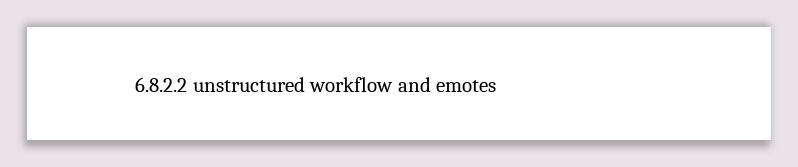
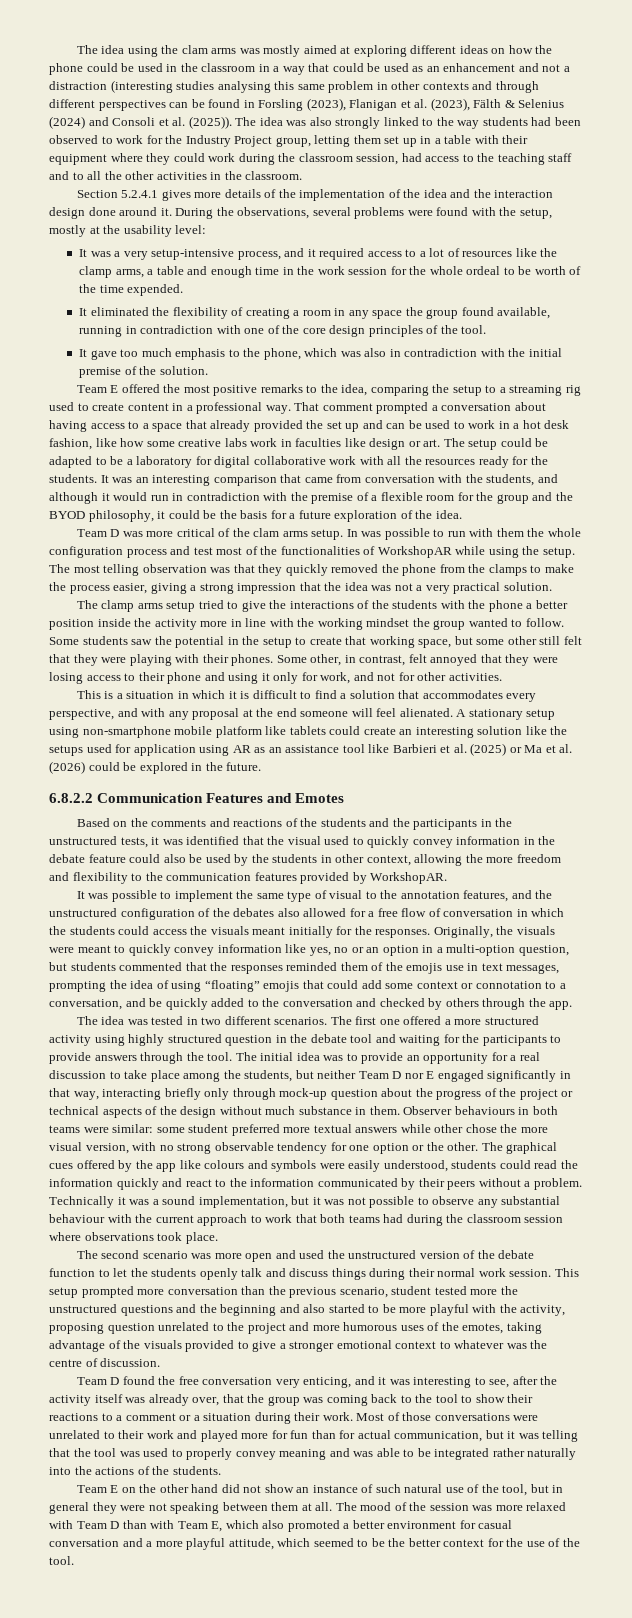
[135,77,497,92] 6.8.2.2 unstructured workflow and emotes -> [76,45,553,57] [49,63,570,75] [49,80,539,93] [49,98,565,111] [49,116,581,129] [49,135,529,147] [49,153,573,165] [49,171,303,180] [76,189,554,201] [49,207,552,219] [49,225,207,237] [78,248,558,260] [78,266,582,278] [78,284,184,296] [78,307,551,319] [78,325,487,337] [78,348,562,360] [78,366,208,378] [76,384,581,396] [49,402,546,414] [49,420,570,432] [49,438,549,450] [49,456,548,468] [49,474,558,486] [49,492,573,504] [49,510,462,522] [76,528,581,540] [49,546,575,558] [49,564,574,576] [49,582,552,594] [76,600,568,612] [49,618,564,630] [49,636,582,648] [49,654,558,666] [49,672,502,684] [76,690,537,702] [49,708,556,720] [49,726,568,738] [49,743,573,756] [49,761,262,774] [49,793,345,803] [76,818,513,830] [49,836,556,848] [49,854,561,866] [49,872,448,884] [76,890,553,902] [49,908,565,920] [49,926,555,938] [49,944,569,956] [49,962,560,974] [49,980,566,992] [49,998,573,1010] [76,1016,539,1025] [49,1034,562,1046] [49,1052,540,1064] [49,1070,571,1082] [49,1088,574,1100] [49,1106,558,1118] [49,1124,548,1136] [49,1142,558,1154] [49,1160,578,1172] [49,1178,582,1190] [49,1196,561,1208] [49,1214,564,1226] [49,1232,218,1244] [76,1250,535,1262] [49,1268,579,1280] [49,1286,518,1298] [49,1304,566,1316] [49,1322,542,1334] [49,1340,548,1352] [49,1358,161,1367] [76,1376,558,1388] [49,1394,534,1406] [49,1412,539,1424] [49,1430,579,1442] [49,1448,577,1460] [49,1466,221,1475] [76,1484,564,1496] [49,1502,567,1514] [49,1520,513,1532] [49,1538,580,1550] [49,1556,74,1565] The idea using the clam arms was mostly aimed at exploring different ideas on how the phone could be used in the classroom in a way that could be used as an enhancement and not a distraction (interesting studies analysing this same problem in other contexts and through different perspectives can be found in Forsling (2023), Flanigan et al. (2023), Fälth & Selenius (2024) and Consoli et al. (2025)). The idea was also strongly linked to the way students had been observed to work for the Industry Project group, letting them set up in a table with their equipment where they could work during the classroom session, had access to the teaching staff and to all the other activities in the classroom. // Section 5.2.4.1 gives more details of the implementation of the idea and the interaction design done around it. During the observations, several problems were found with the setup, mostly at the usability level: // It was a very setup-intensive process, and it required access to a lot of resources like the clamp arms, a table and enough time in the work session for the whole ordeal to be worth of the time expended. // It eliminated the flexibility of creating a room in any space the group found available, running in contradiction with one of the core design principles of the tool. // It gave too much emphasis to the phone, which was also in contradiction with the initial premise of the solution. // Team E offered the most positive remarks to the idea, comparing the setup to a streaming rig used to create content in a professional way. That comment prompted a conversation about having access to a space that already provided the set up and can be used to work in a hot desk fashion, like how some creative labs work in faculties like design or art. The setup could be adapted to be a laboratory for digital collaborative work with all the resources ready for the students. It was an interesting comparison that came from conversation with the students, and although it would run in contradiction with the premise of a flexible room for the group and the BYOD philosophy, it could be the basis for a future exploration of the idea. // Team D was more critical of the clam arms setup. In was possible to run with them the whole configuration process and test most of the functionalities of WorkshopAR while using the setup. The most telling observation was that they quickly removed the phone from the clamps to make the process easier, giving a strong impression that the idea was not a very practical solution. // The clamp arms setup tried to give the interactions of the students with the phone a better position inside the activity more in line with the working mindset the group wanted to follow. Some students saw the potential in the setup to create that working space, but some other still felt that they were playing with their phones. Some other, in contrast, felt annoyed that they were losing access to their phone and using it only for work, and not for other activities. // This is a situation in which it is difficult to find a solution that accommodates every perspective, and with any proposal at the end someone will feel alienated. A stationary setup using non-smartphone mobile platform like tablets could create an interesting solution like the setups used for application using AR as an assistance tool like Barbieri et al. (2025) or Ma et al. (2026) could be explored in the future. // 6.8.2.2 Communication Features and Emotes // Based on the comments and reactions of the students and the participants in the unstructured tests, it was identified that the visual used to quickly convey information in the debate feature could also be used by the students in other context, allowing the more freedom and flexibility to the communication features provided by WorkshopAR. // It was possible to implement the same type of visual to the annotation features, and the unstructured configuration of the debates also allowed for a free flow of conversation in which the students could access the visuals meant initially for the responses. Originally, the visuals were meant to quickly convey information like yes, no or an option in a multi-option question, but students commented that the responses reminded them of the emojis use in text messages, prompting the idea of using “floating” emojis that could add some context or connotation to a conversation, and be quickly added to the conversation and checked by others through the app. // The idea was tested in two different scenarios. The first one offered a more structured activity using highly structured question in the debate tool and waiting for the participants to provide answers through the tool. The initial idea was to provide an opportunity for a real discussion to take place among the students, but neither Team D nor E engaged significantly in that way, interacting briefly only through mock-up question about the progress of the project or technical aspects of the design without much substance in them. Observer behaviours in both teams were similar: some student preferred more textual answers while other chose the more visual version, with no strong observable tendency for one option or the other. The graphical cues offered by the app like colours and symbols were easily understood, students could read the information quickly and react to the information communicated by their peers without a problem. Technically it was a sound implementation, but it was not possible to observe any substantial behaviour with the current approach to work that both teams had during the classroom session where observations took place. // The second scenario was more open and used the unstructured version of the debate function to let the students openly talk and discuss things during their normal work session. This setup prompted more conversation than the previous scenario, student tested more the unstructured questions and the beginning and also started to be more playful with the activity, proposing question unrelated to the project and more humorous uses of the emotes, taking advantage of the visuals provided to give a stronger emotional context to whatever was the centre of discussion. // Team D found the free conversation very enticing, and it was interesting to see, after the activity itself was already over, that the group was coming back to the tool to show their reactions to a comment or a situation during their work. Most of those conversations were unrelated to their work and played more for fun than for actual communication, but it was telling that the tool was used to properly convey meaning and was able to be integrated rather naturally into the actions of the students. // Team E on the other hand did not show an instance of such natural use of the tool, but in general they were not speaking between them at all. The mood of the session was more relaxed with Team D than with Team E, which also promoted a better environment for casual conversation and a more playful attitude, which seemed to be the better context for the use of the tool.

